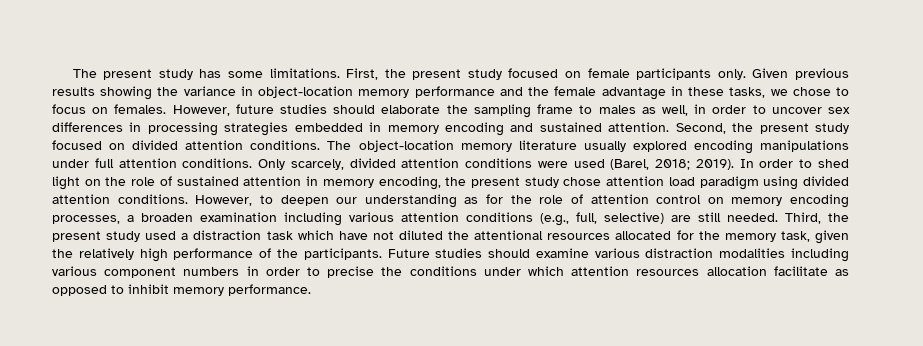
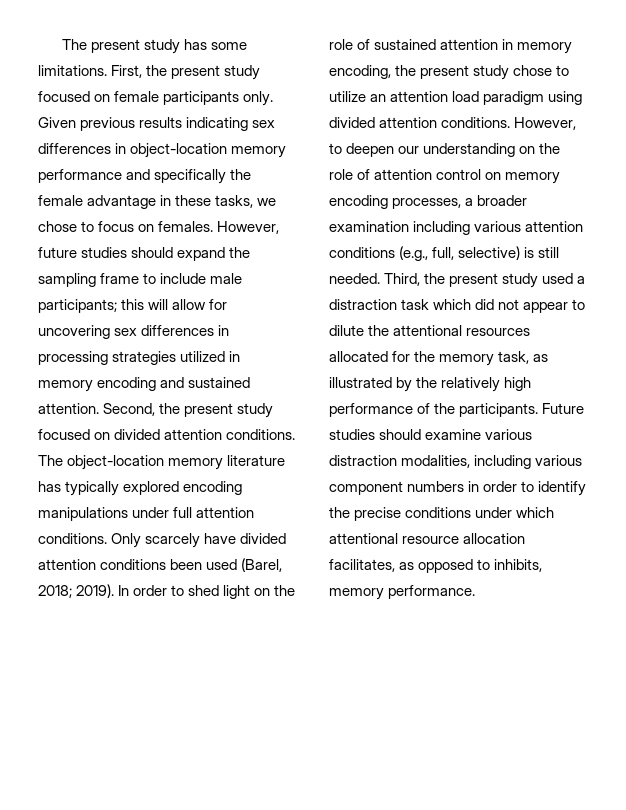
[100,86,236,100] showing the variance -> [186,117,276,131] [38,143,111,154] indicating sex differences
(523, 91) none -> [154,169,227,184] specifically
[381,105,441,114] elaborate -> [177,247,226,261] expand
[598,104,822,116] males as well, in order to uncover -> [160,273,243,284] [38,299,228,313] [38,325,110,339] include male participants; this will allow for uncovering
[294,123,363,132] embedded -> [180,351,226,362] utilized
[583,141,626,152] usually -> [38,481,120,496] has typically
[290,159,344,170] scarcely, -> [145,533,237,548] scarcely have
[537,161,568,168] were -> [170,559,203,570] been
(602, 181) none -> [556,65,570,76] [329,91,387,102] to utilize an
[464,194,503,204] as for -> [519,146,536,154] on
[141,213,193,222] broaden -> [477,195,528,206] broader
[671,215,691,222] are -> [524,247,535,258] is
[338,230,443,240] have not diluted -> [475,299,586,313] [329,325,364,336] did not appear to dilute
[814,230,849,244] given -> [533,354,549,362] [329,377,413,392] as illustrated by
[719,248,786,258] modalities -> [401,455,471,468] modalities,
[327,266,828,278] precise the conditions under which attention resources allocation facilitate -> [538,481,587,496] [329,507,555,521] [329,533,526,544] [329,559,395,572] identify the precise conditions under which attentional resource allocation facilitates,
[128,284,169,294] inhibit -> [494,559,543,572] inhibits,

